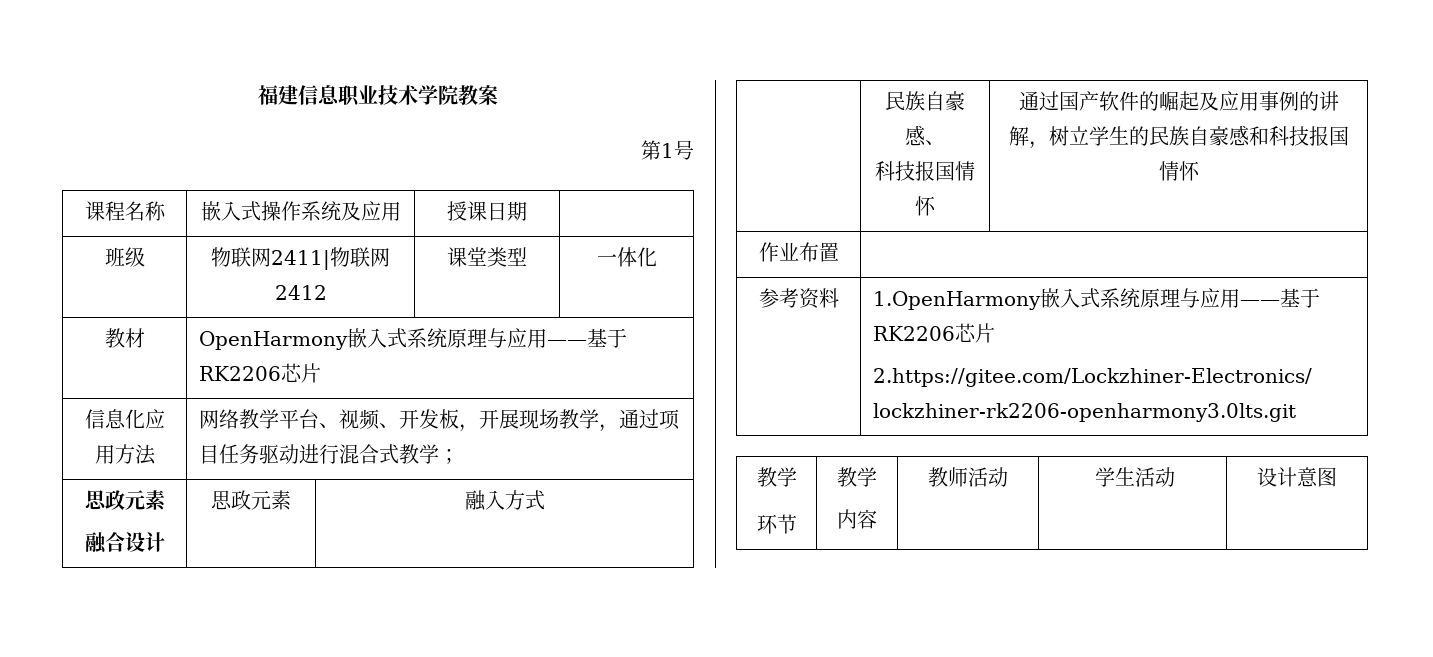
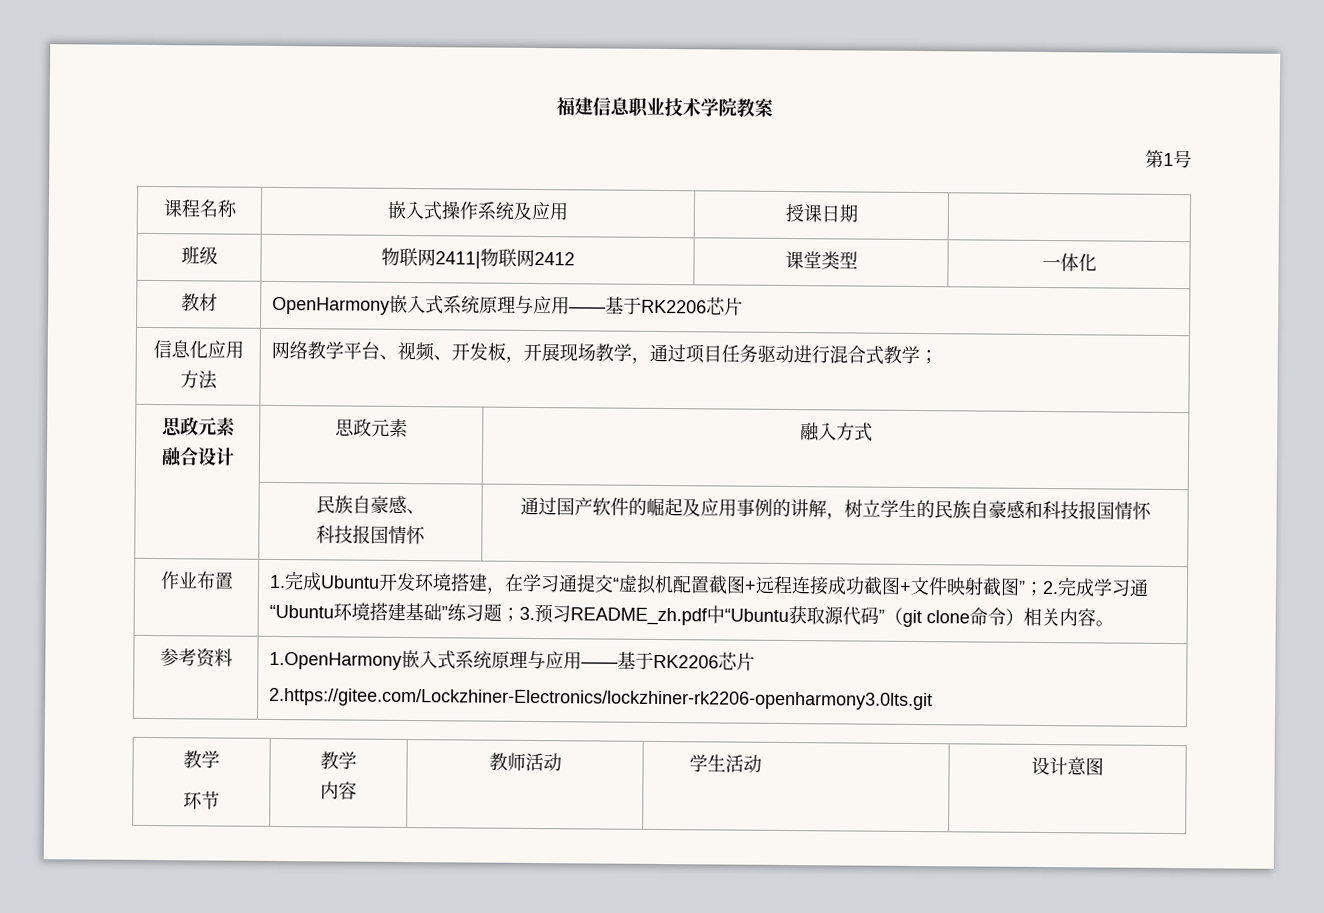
(839, 252) none -> [269,571,1150,597] [269,602,1115,628] 1.完成Ubuntu开发环境搭建，在学习通提交“虚拟机配置截图+远程连接成功截图+文件映射截图”；2.完成学习通“Ubuntu环境搭建基础”练习题；3.预习README_zh.pdf中“Ubuntu获取源代码”（git clone命令）相关内容。

